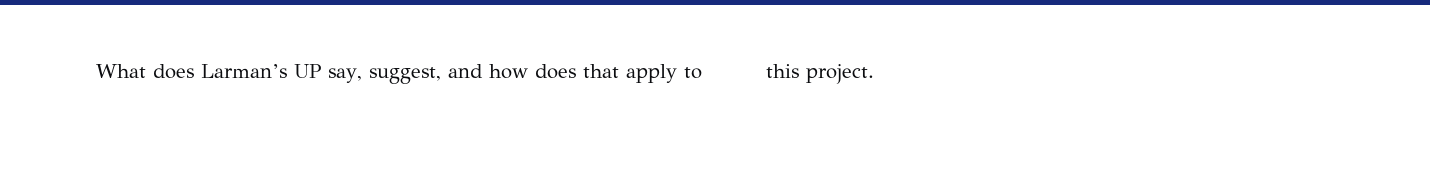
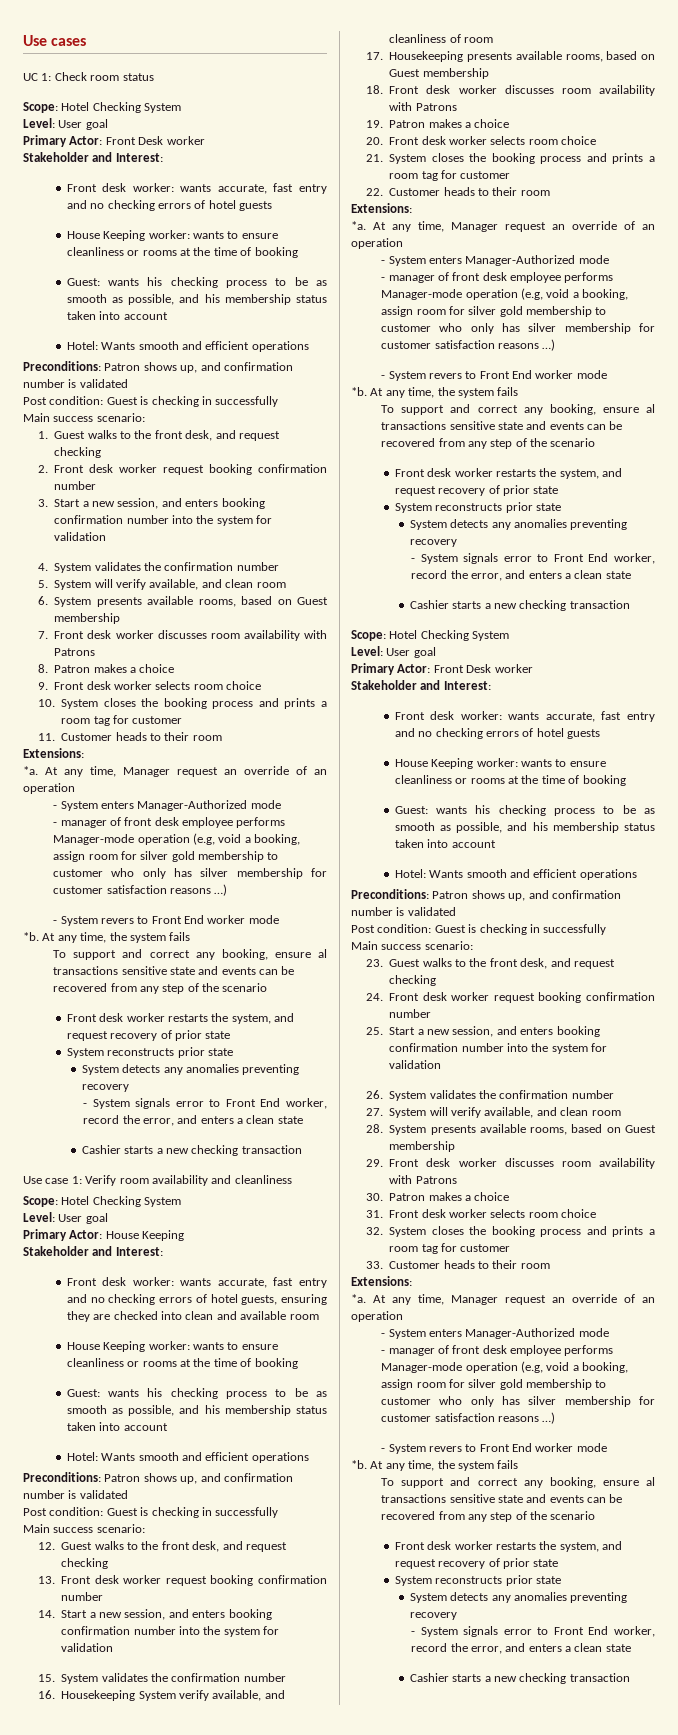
[96,64,874,84] What does Larman’s UP say, suggest, and how does that apply to this project. -> [23,35,87,46] [23,72,154,81] [23,102,182,113] [23,118,108,130] [23,135,205,147] [23,152,163,162] [66,183,327,194] [66,200,273,211] [66,230,278,241] [66,247,298,258] [66,277,327,288] [66,294,327,305] [66,311,168,320] [66,341,309,352] [23,361,293,373] [23,379,128,388] [23,396,279,407] [23,413,145,422] [38,430,280,441] [54,447,102,458] [38,464,327,475] [54,481,97,490] [38,498,265,509] [54,515,273,526] [54,532,107,541] [38,562,279,573] [38,579,286,590] [38,596,328,607] [54,613,121,624] [38,630,328,641] [54,648,96,656] [38,664,175,673] [38,681,262,690] [38,698,327,709] [61,715,183,726] [38,732,222,741] [23,748,84,758] [23,766,327,777] [23,783,75,794] [53,800,281,811] [53,817,286,828] [53,833,300,845] [53,851,279,862] [53,868,327,879] [53,884,228,896] [53,915,279,926] [23,932,191,943] [53,949,327,960] [53,966,295,975] [53,983,268,994] [66,1013,295,1024] [66,1030,231,1041] [66,1047,233,1058] [81,1064,300,1075] [81,1084,129,1092] [83,1098,327,1109] [83,1115,303,1126] [81,1145,302,1156] [23,1175,292,1186] [23,1196,182,1207] [23,1212,108,1224] [23,1229,185,1241] [23,1246,163,1256] [66,1277,327,1288] [66,1294,327,1305] [66,1311,319,1322] [66,1341,278,1352] [66,1358,298,1369] [66,1388,327,1399] [66,1405,327,1416] [66,1422,168,1431] [66,1452,309,1463] [23,1472,293,1484] [23,1490,128,1499] [23,1507,279,1518] [23,1524,145,1533] [38,1541,287,1552] [61,1558,109,1569] [38,1575,327,1586] [61,1592,104,1601] [38,1609,272,1620] [61,1626,280,1637] [61,1643,114,1652] [38,1673,286,1684] [38,1690,285,1701] [389,34,494,43] [366,51,655,62] [389,68,489,79] [366,85,655,96] [389,102,457,111] [366,119,510,128] [366,136,597,145] [366,153,655,164] [389,170,511,181] [366,187,550,196] [351,203,412,213] [351,221,655,232] [351,238,403,249] [381,255,609,266] [381,272,614,283] [381,288,628,300] [381,306,607,317] [381,323,655,334] [381,339,556,351] [381,370,607,381] [351,387,519,398] [381,404,655,415] [381,421,623,430] [381,438,596,449] [394,468,623,479] [394,485,559,496] [394,502,561,513] [409,519,628,530] [409,539,457,547] [411,553,655,564] [411,570,631,581] [409,600,630,611] [351,630,510,641] [351,646,436,658] [351,663,533,675] [351,680,491,690] [394,711,655,722] [394,728,601,739] [394,758,606,769] [394,775,626,786] [394,805,655,816] [394,822,655,833] [394,839,496,848] [394,869,637,880] [351,889,621,901] [351,907,456,916] [351,924,607,935] [351,941,473,950] [366,958,615,969] [389,975,437,986] [366,992,655,1003] [389,1009,432,1018] [366,1026,600,1037] [389,1043,608,1054] [389,1060,442,1069] [366,1090,614,1101] [366,1107,621,1118] [366,1124,656,1135] [389,1141,456,1152] [366,1158,655,1169] [389,1175,457,1184] [366,1192,510,1201] [366,1209,597,1218] [366,1226,655,1237] [389,1243,511,1254] [366,1260,550,1269] [351,1276,412,1286] [351,1294,655,1305] [351,1311,403,1322] [381,1328,609,1339] [381,1345,614,1356] [381,1361,628,1373] [381,1379,607,1390] [381,1396,655,1407] [381,1412,556,1424] [381,1443,607,1454] [351,1460,519,1471] [381,1477,655,1488] [381,1494,623,1503] [381,1511,596,1522] [394,1541,623,1552] [394,1558,559,1569] [394,1575,561,1586] [409,1592,628,1603] [409,1612,457,1620] [411,1626,655,1637] [411,1643,631,1654] [409,1673,630,1684] Use cases // UC 1: Check room status // Scope: Hotel Checking System // Level: User goal // Primary Actor: Front Desk worker // Stakeholder and Interest: // Front desk worker: wants accurate, fast entry and no checking errors of hotel guests // House Keeping worker: wants to ensure cleanliness or rooms at the time of booking // Guest: wants his checking process to be as smooth as possible, and his membership status taken into account // Hotel: Wants smooth and efficient operations // Preconditions: Patron shows up, and confirmation number is validated // Post condition: Guest is checking in successfully // Main success scenario: // 1. Guest walks to the front desk, and request checking // 2. Front desk worker request booking confirmation number // 3. Start a new session, and enters booking confirmation number into the system for validation // 4. System validates the confirmation number // 5. System will verify available, and clean room // 6. System presents available rooms, based on Guest membership // 7. Front desk worker discusses room availability with Patrons // 8. Patron makes a choice // 9. Front desk worker selects room choice // 10. System closes the booking process and prints a room tag for customer // 11. Customer heads to their room // Extensions: // *a. At any time, Manager request an override of an operation // - System enters Manager-Authorized mode // - manager of front desk employee performs Manager-mode operation (e.g, void a booking, assign room for silver gold membership to customer who only has silver membership for customer satisfaction reasons …) // - System revers to Front End worker mode // *b. At any time, the system fails // To support and correct any booking, ensure al transactions sensitive state and events can be recovered from any step of the scenario // Front desk worker restarts the system, and request recovery of prior state // System reconstructs prior state // System detects any anomalies preventing recovery // - System signals error to Front End worker, record the error, and enters a clean state // Cashier starts a new checking transaction // Use case 1: Verify room availability and cleanliness // Scope: Hotel Checking System // Level: User goal // Primary Actor: House Keeping // Stakeholder and Interest: // Front desk worker: wants accurate, fast entry and no checking errors of hotel guests, ensuring they are checked into clean and available room // House Keeping worker: wants to ensure cleanliness or rooms at the time of booking // Guest: wants his checking process to be as smooth as possible, and his membership status taken into account // Hotel: Wants smooth and efficient operations // Preconditions: Patron shows up, and confirmation number is validated // Post condition: Guest is checking in successfully // Main success scenario: // 12. Guest walks to the front desk, and request checking // 13. Front desk worker request booking confirmation number // 14. Start a new session, and enters booking confirmation number into the system for validation // 15. System validates the confirmation number // 16. Housekeeping System verify available, and cleanliness of room // 17. Housekeeping presents available rooms, based on Guest membership // 18. Front desk worker discusses room availability with Patrons // 19. Patron makes a choice // 20. Front desk worker selects room choice // 21. System closes the booking process and prints a room tag for customer // 22. Customer heads to their room // Extensions: // *a. At any time, Manager request an override of an operation // - System enters Manager-Authorized mode // - manager of front desk employee performs Manager-mode operation (e.g, void a booking, assign room for silver gold membership to customer who only has silver membership for customer satisfaction reasons …) // - System revers to Front End worker mode // *b. At any time, the system fails // To support and correct any booking, ensure al transactions sensitive state and events can be recovered from any step of the scenario // Front desk worker restarts the system, and request recovery of prior state // System reconstructs prior state // System detects any anomalies preventing recovery // - System signals error to Front End worker, record the error, and enters a clean state // Cashier starts a new checking transaction // Scope: Hotel Checking System // Level: User goal // Primary Actor: Front Desk worker // Stakeholder and Interest: // Front desk worker: wants accurate, fast entry and no checking errors of hotel guests // House Keeping worker: wants to ensure cleanliness or rooms at the time of booking // Guest: wants his checking process to be as smooth as possible, and his membership status taken into account // Hotel: Wants smooth and efficient operations // Preconditions: Patron shows up, and confirmation number is validated // Post condition: Guest is checking in successfully // Main success scenario: // 23. Guest walks to the front desk, and request checking // 24. Front desk worker request booking confirmation number // 25. Start a new session, and enters booking confirmation number into the system for validation // 26. System validates the confirmation number // 27. System will verify available, and clean room // 28. System presents available rooms, based on Guest membership // 29. Front desk worker discusses room availability with Patrons // 30. Patron makes a choice // 31. Front desk worker selects room choice // 32. System closes the booking process and prints a room tag for customer // 33. Customer heads to their room // Extensions: // *a. At any time, Manager request an override of an operation // - System enters Manager-Authorized mode // - manager of front desk employee performs Manager-mode operation (e.g, void a booking, assign room for silver gold membership to customer who only has silver membership for customer satisfaction reasons …) // - System revers to Front End worker mode // *b. At any time, the system fails // To support and correct any booking, ensure al transactions sensitive state and events can be recovered from any step of the scenario // Front desk worker restarts the system, and request recovery of prior state // System reconstructs prior state // System detects any anomalies preventing recovery // - System signals error to Front End worker, record the error, and enters a clean state // Cashier starts a new checking transaction

